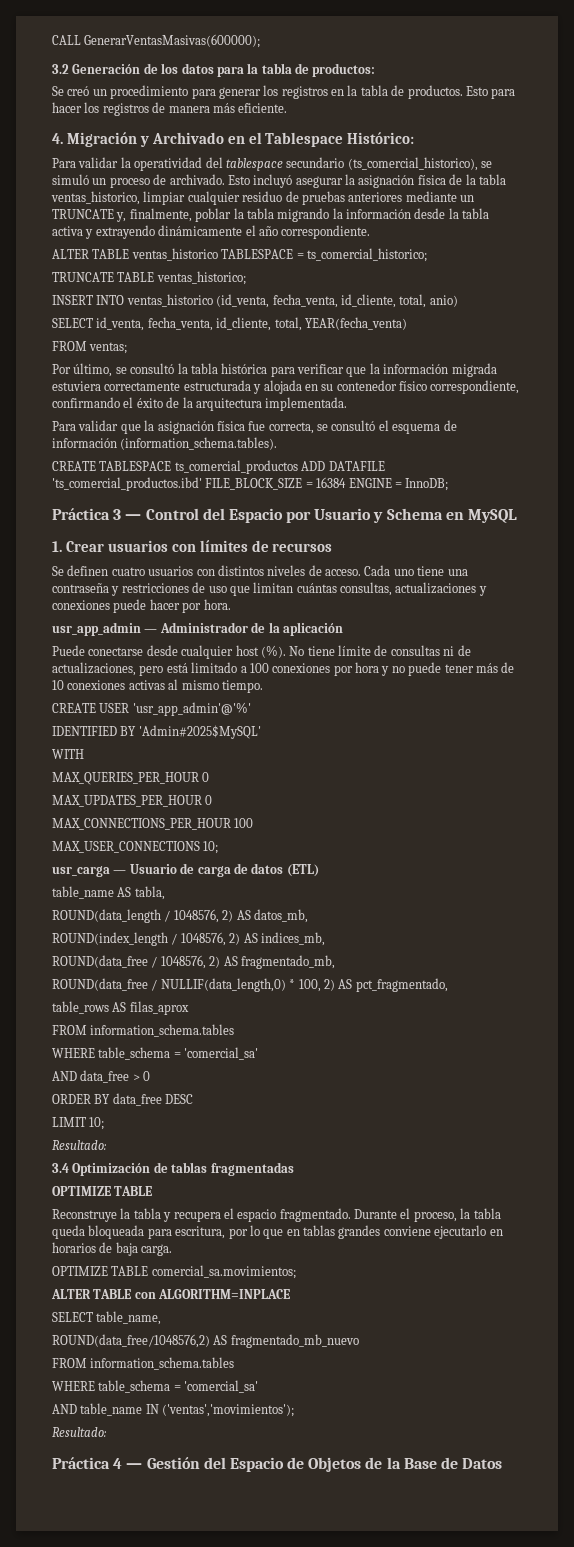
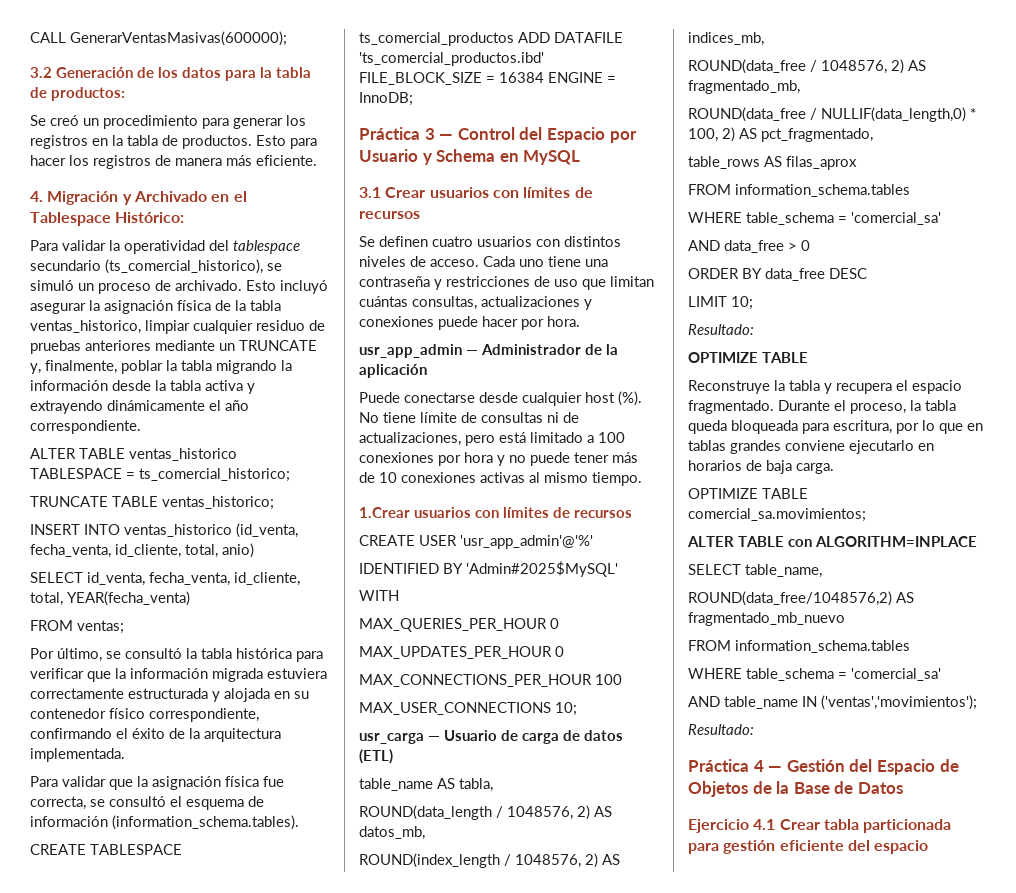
[52,541,62,552] 1. -> [359,187,381,198] 3.1
(263, 686) none -> [359,507,633,518] // 1.Crear usuarios con límites de recursos
[52,1162,294,1176] // 3.4 Optimización de tablas fragmentadas -> (754, 329) none
(503, 1463) none -> [688,819,952,833] [688,840,929,854] // Ejercicio 4.1 Crear tabla particionada para gestión eficiente del espacio

